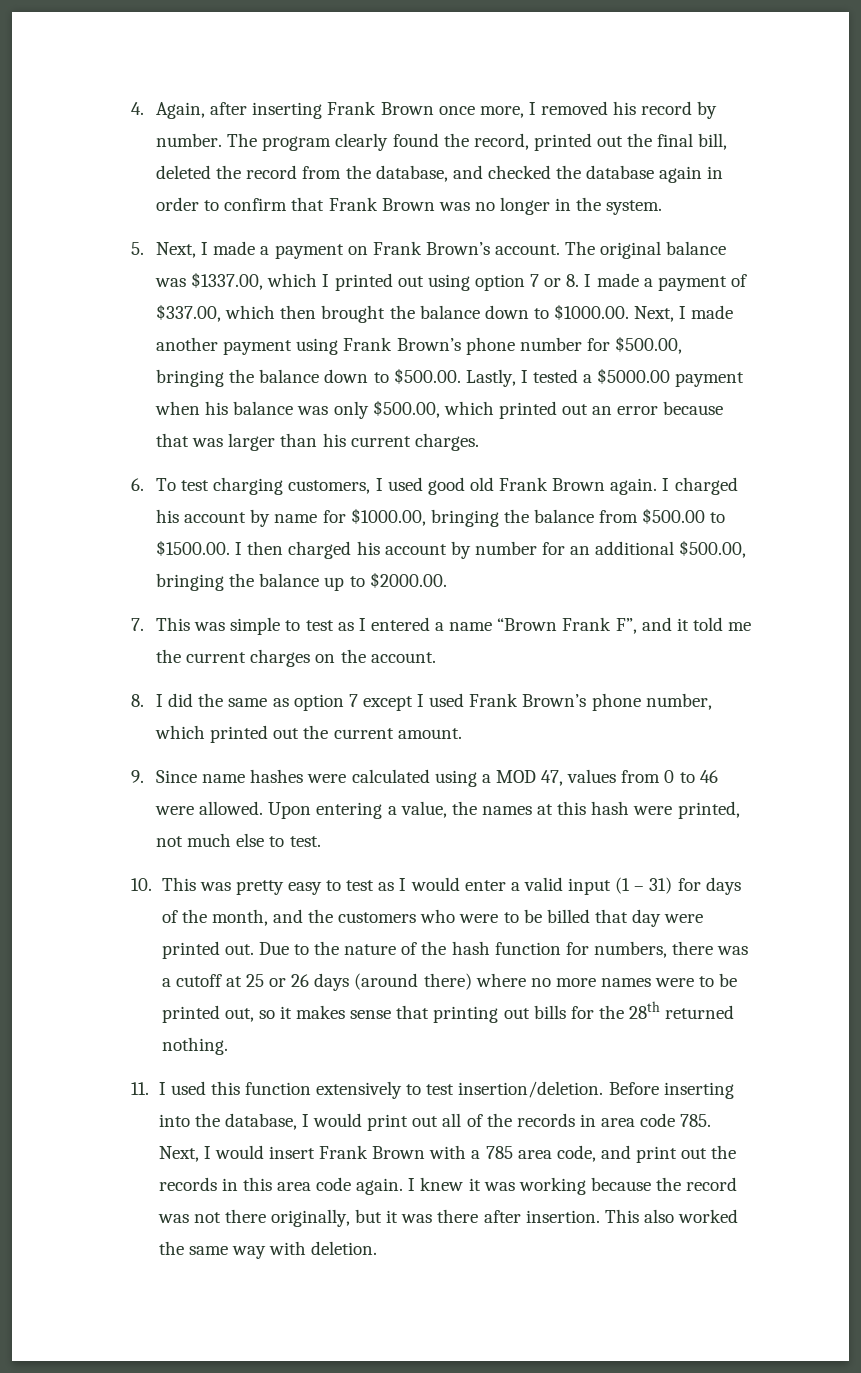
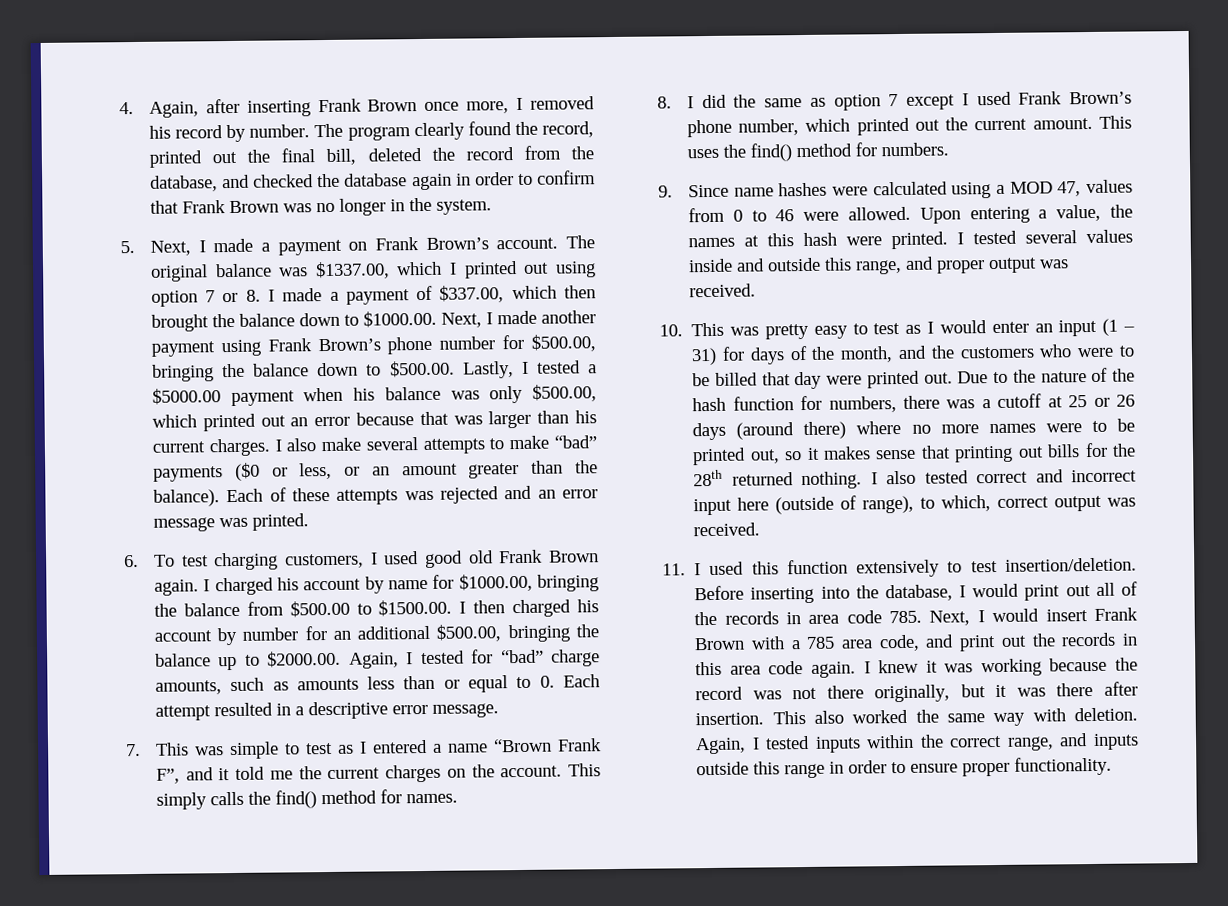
(479, 442) none -> [274,435,597,455] [152,460,598,482] [152,485,598,507] [152,513,309,532] I also make several attempts to make “bad” payments ($0 or less, or an amount greater than the balance). Each of these attempts was rejected and an error message was printed.
(447, 580) none -> [348,649,601,669] [154,674,600,695] [154,701,499,721] Again, I tested for “bad” charge amounts, such as amounts less than or equal to 0. Each attempt resulted in a descriptive error message.
(436, 657) none -> [568,763,602,777] [155,789,458,810] This simply calls the find() method for names.
(462, 733) none -> [1099,115,1132,129] [686,142,949,162] This uses the find() method for numbers.
[677,801,740,819] [155,833,321,847] printed, not much else to test. -> [890,229,1133,250] [687,256,1069,275] [688,283,756,298] printed. I tested several values inside and outside this range, and proper output was received.
[510,877,563,891] a valid -> [1034,323,1053,333] an
(228, 1046) none -> [870,469,1137,485] [693,495,1136,516] [693,522,761,537] I also tested correct and incorrect input here (outside of range), to which, correct output was received.
(378, 1248) none -> [695,733,1139,755] [696,756,1113,779] Again, I tested inputs within the correct range, and inputs outside this range in order to ensure proper functionality.

